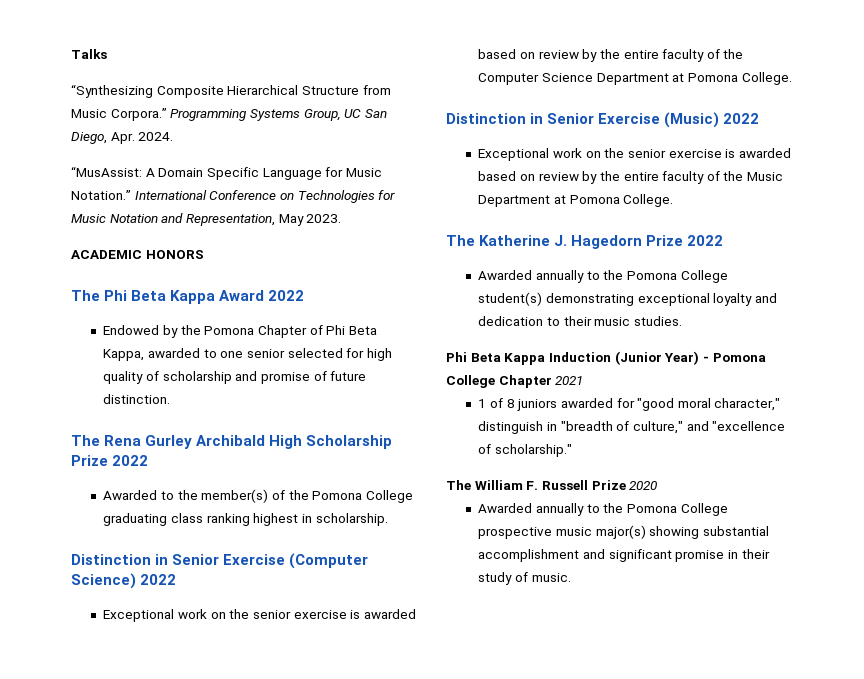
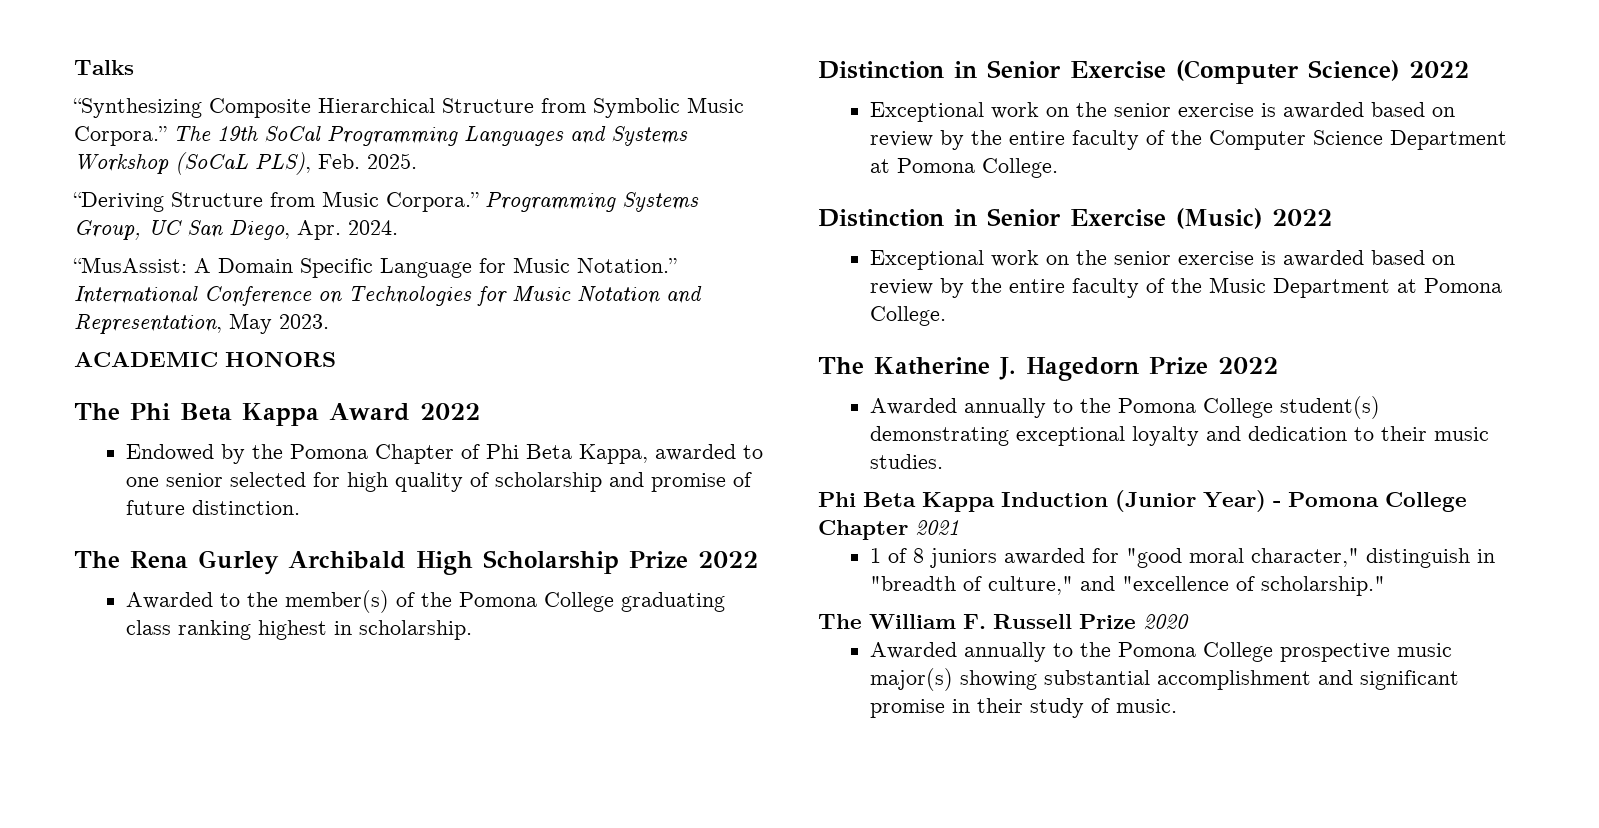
(391, 90) none -> [593,97,744,118] [74,126,688,146] [74,152,417,175] [73,192,315,212] Symbolic Music Corpora.” The 19th SoCal Programming Languages and Systems Workshop (SoCaL PLS), Feb. 2025. // “Deriving Structure from

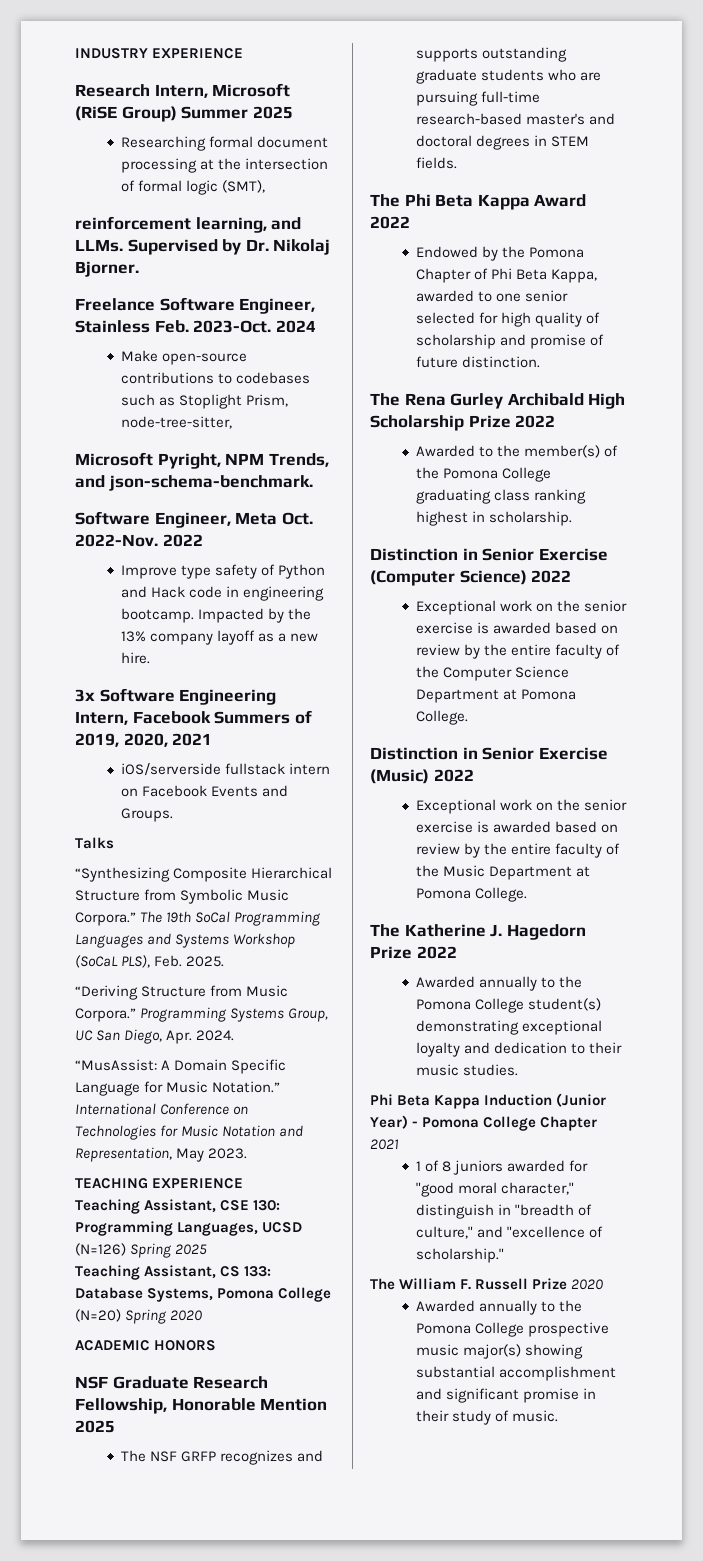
(74, 67) none -> [75,48,244,59] [75,83,291,98] [75,106,293,122] [121,136,329,151] [121,158,329,173] [121,180,266,195] [75,216,302,233] [75,239,331,255] [75,261,139,277] [75,297,316,314] [75,320,316,333] [121,350,248,365] [121,372,311,384] [121,394,289,409] [121,416,233,429] [75,452,329,469] [75,475,313,491] [75,511,313,528] [75,534,203,547] [121,564,326,579] [121,586,325,601] [121,608,312,623] [121,630,319,645] [121,652,151,664] [75,688,277,705] [75,710,312,725] [75,733,213,747] [121,763,331,776] [121,785,289,797] [121,808,174,822] INDUSTRY EXPERIENCE // Research Intern, Microsoft (RiSE Group) Summer 2025 // Researching formal document processing at the intersection of formal logic (SMT), // reinforcement learning, and LLMs. Supervised by Dr. Nikolaj Bjorner. // Freelance Software Engineer, Stainless Feb. 2023-Oct. 2024 // Make open-source contributions to codebases such as Stoplight Prism, node-tree-sitter, // Microsoft Pyright, NPM Trends, and json-schema-benchmark. // Software Engineer, Meta Oct. 2022-Nov. 2022 // Improve type safety of Python and Hack code in engineering bootcamp. Impacted by the 13% company layoff as a new hire. // 3x Software Engineering Intern, Facebook Summers of 2019, 2020, 2021 // iOS/serverside fullstack intern on Facebook Events and Groups. //
[74,352,336,367] ACADEMIC HONORS -> [75,1178,244,1189] [75,1199,281,1214] [75,1221,303,1236] [75,1243,208,1258] [75,1265,272,1280] [75,1287,332,1302] [75,1309,204,1324] [75,1340,217,1351] [75,1376,269,1389] [75,1398,328,1414] [75,1420,115,1433] [121,1450,324,1465] [416,47,568,62] [416,69,602,84] [416,91,541,106] [416,113,616,125] [416,135,590,150] [416,157,458,169] TEACHING EXPERIENCE // Teaching Assistant, CSE 130: Programming Languages, UCSD (N=126) Spring 2025 // Teaching Assistant, CS 133: Database Systems, Pomona College (N=20) Spring 2020 // ACADEMIC HONORS // NSF Graduate Research Fellowship, Honorable Mention 2025 // The NSF GRFP recognizes and supports outstanding graduate students who are pursuing full-time research-based master's and doctoral degrees in STEM fields.

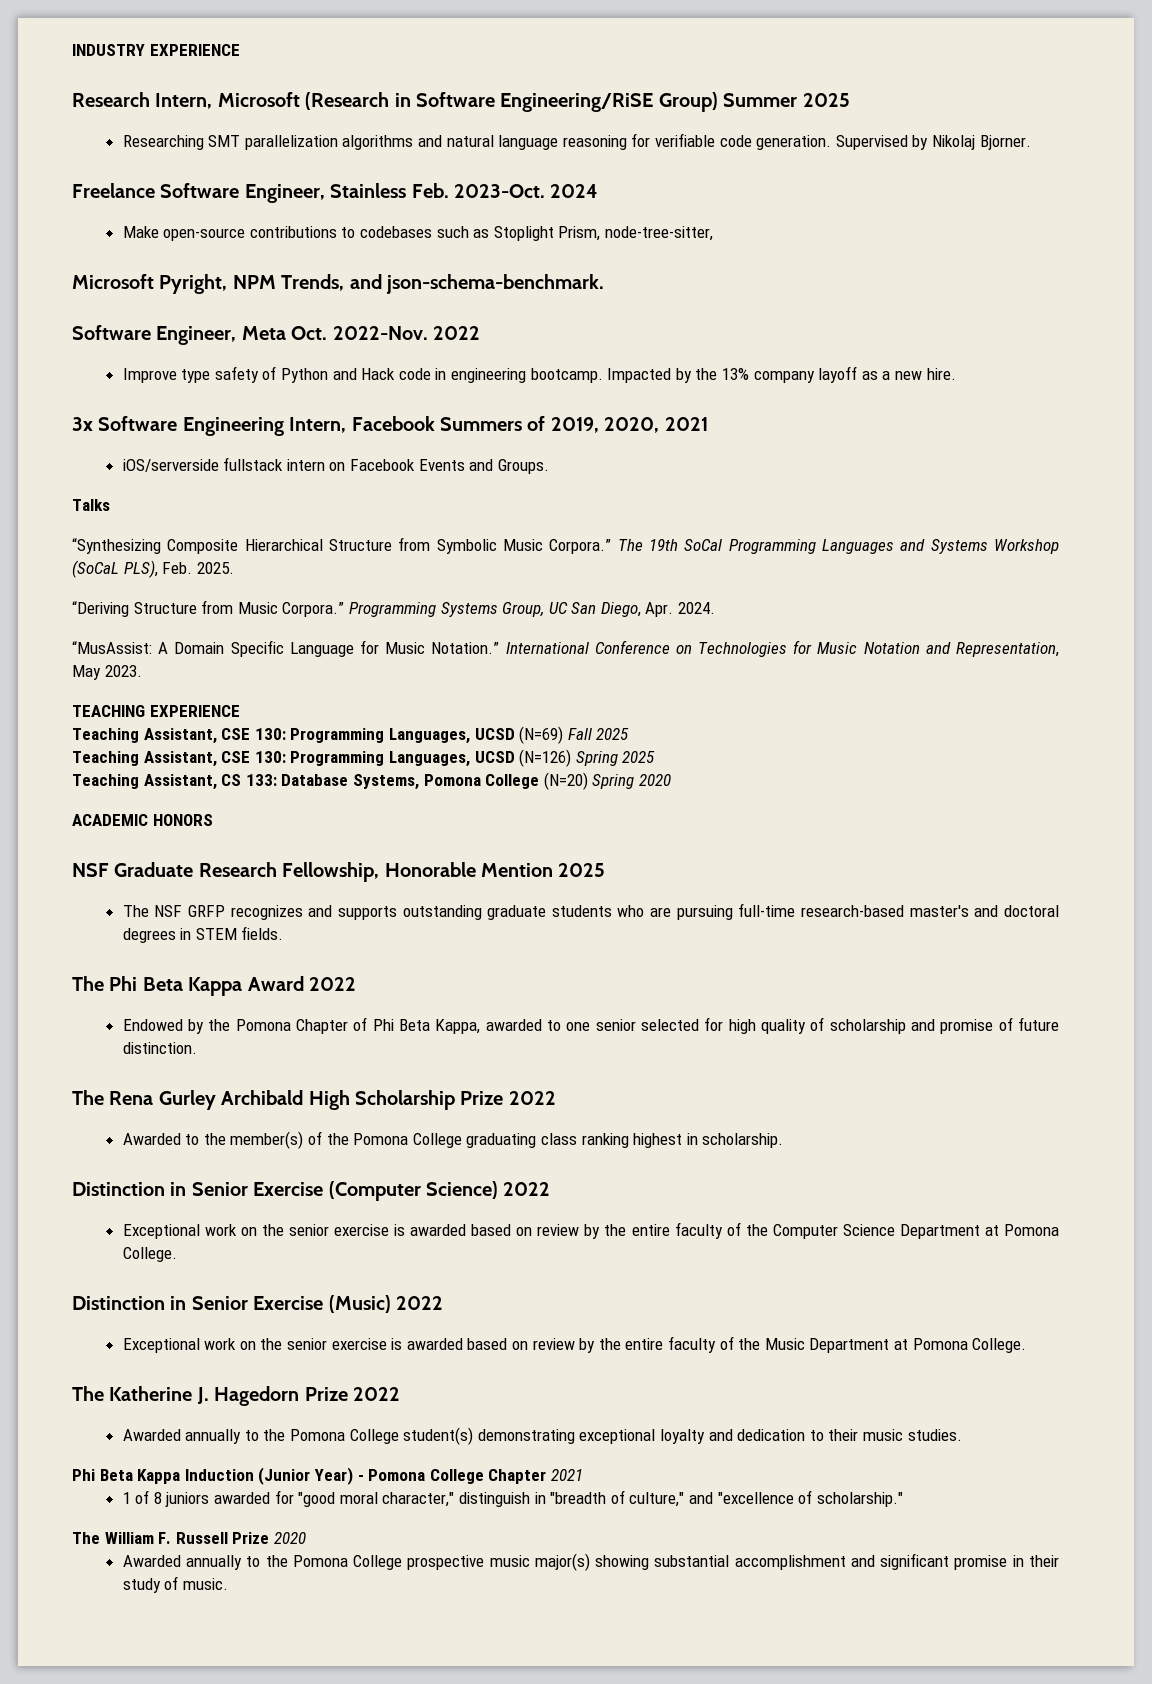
[75,106,117,121] (RiSE -> [305,92,654,112] (Research in Software Engineering/RiSE
[209,136,329,148] [121,158,329,173] [121,180,266,195] [75,216,302,233] [75,239,123,252] formal document processing at the intersection of formal logic (SMT), // reinforcement learning, and LLMs. -> [208,133,832,150] SMT parallelization algorithms and natural language reasoning for verifiable code generation.
[245,239,269,251] Dr. -> (929, 142) none
(244, 1183) none -> [72,726,630,744] // Teaching Assistant, CSE 130: Programming Languages, UCSD (N=69) Fall 2025

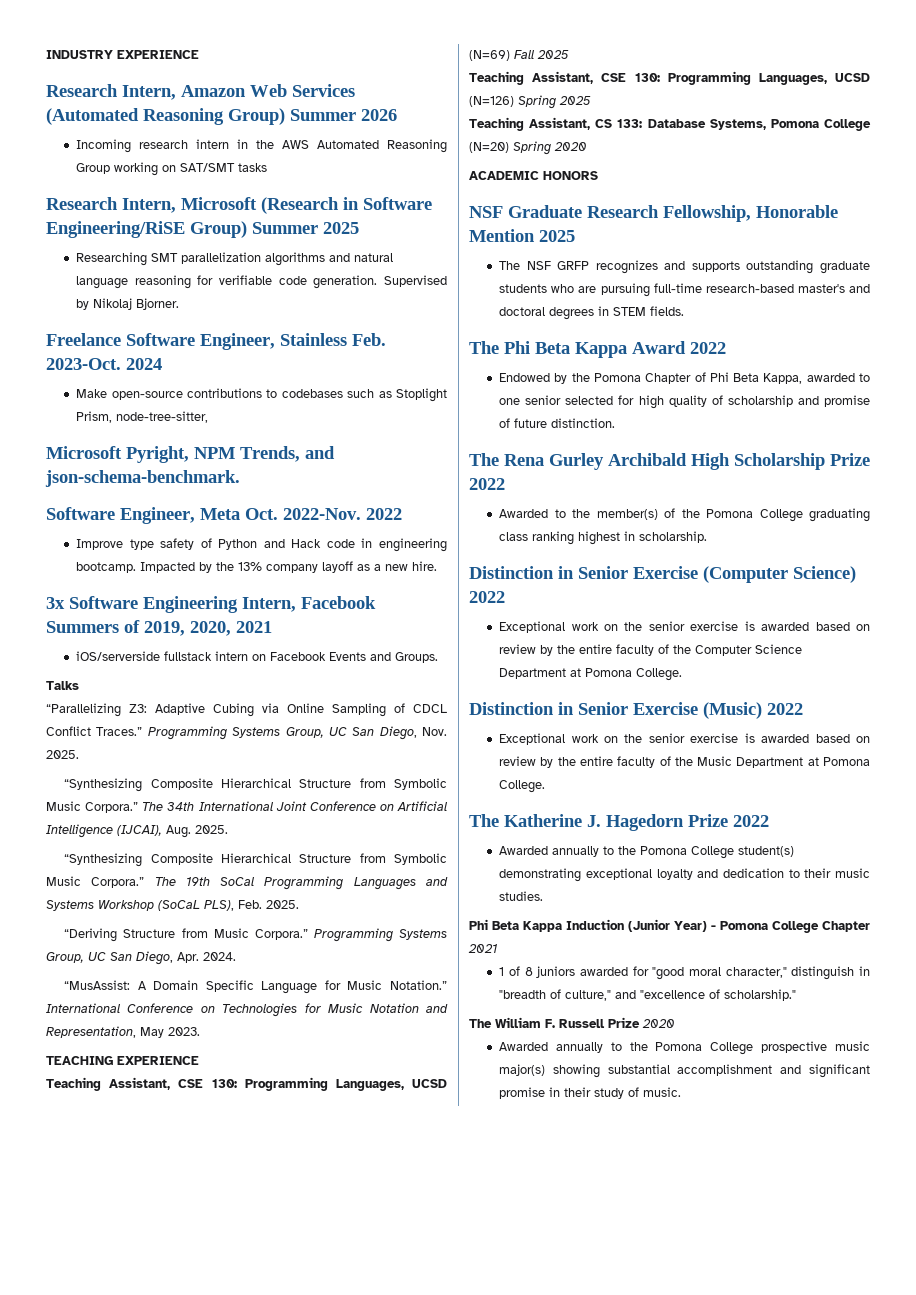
(240, 50) none -> [46,84,355,100] [46,108,397,125] [76,139,447,153] [76,162,268,176] // Research Intern, Amazon Web Services (Automated Reasoning Group) Summer 2026 // Incoming research intern in the AWS Automated Reasoning Group working on SAT/SMT tasks
(110, 505) none -> [46,703,447,717] [46,726,447,740] [46,750,79,759] [64,778,447,792] [46,801,448,813] [46,824,228,838] // “Parallelizing Z3: Adaptive Cubing via Online Sampling of CDCL Conflict Traces.” Programming Systems Group, UC San Diego, Nov. 2025. // “Synthesizing Composite Hierarchical Structure from Symbolic Music Corpora.” The 34th International Joint Conference on Artificial Intelligence (IJCAI), Aug. 2025.

